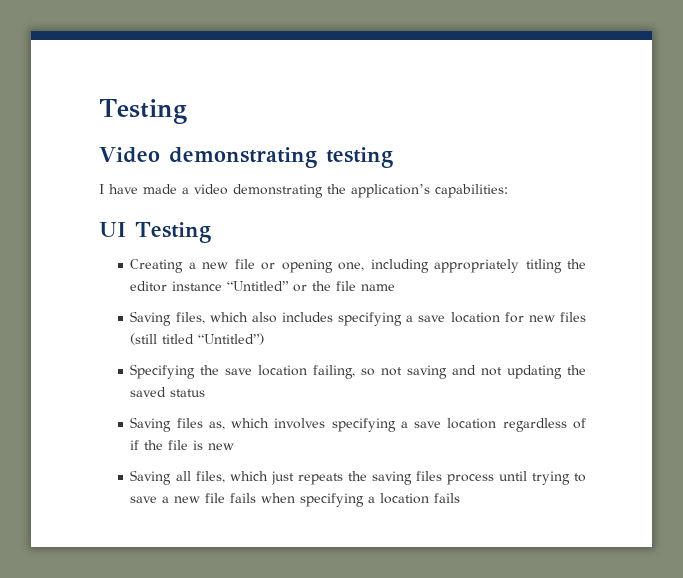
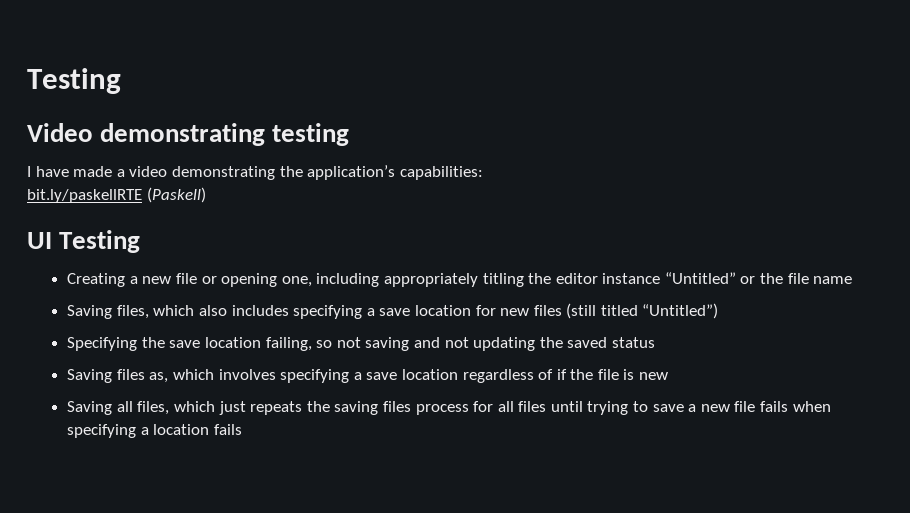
(508, 191) none -> [27,187,206,203] // bit.ly/paskellRTE (Paskell)
(494, 479) none -> [473,401,547,412] for all files

